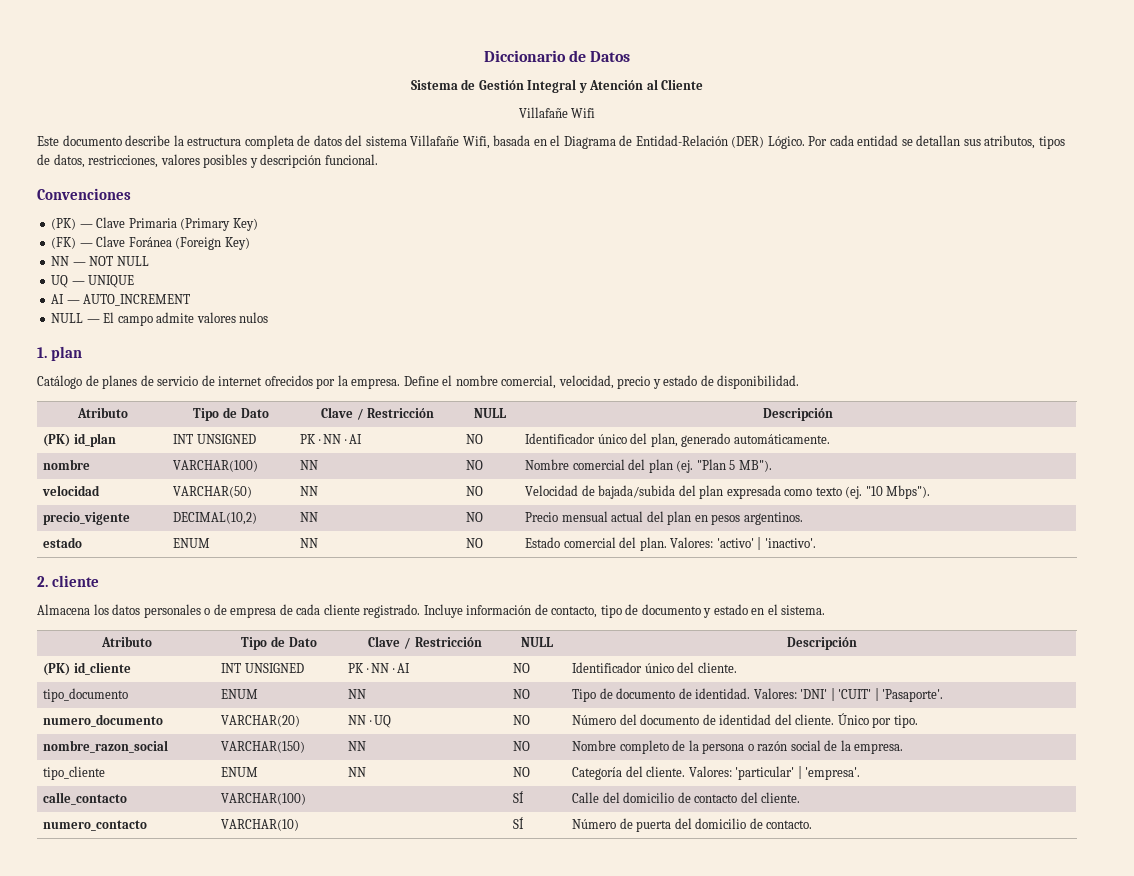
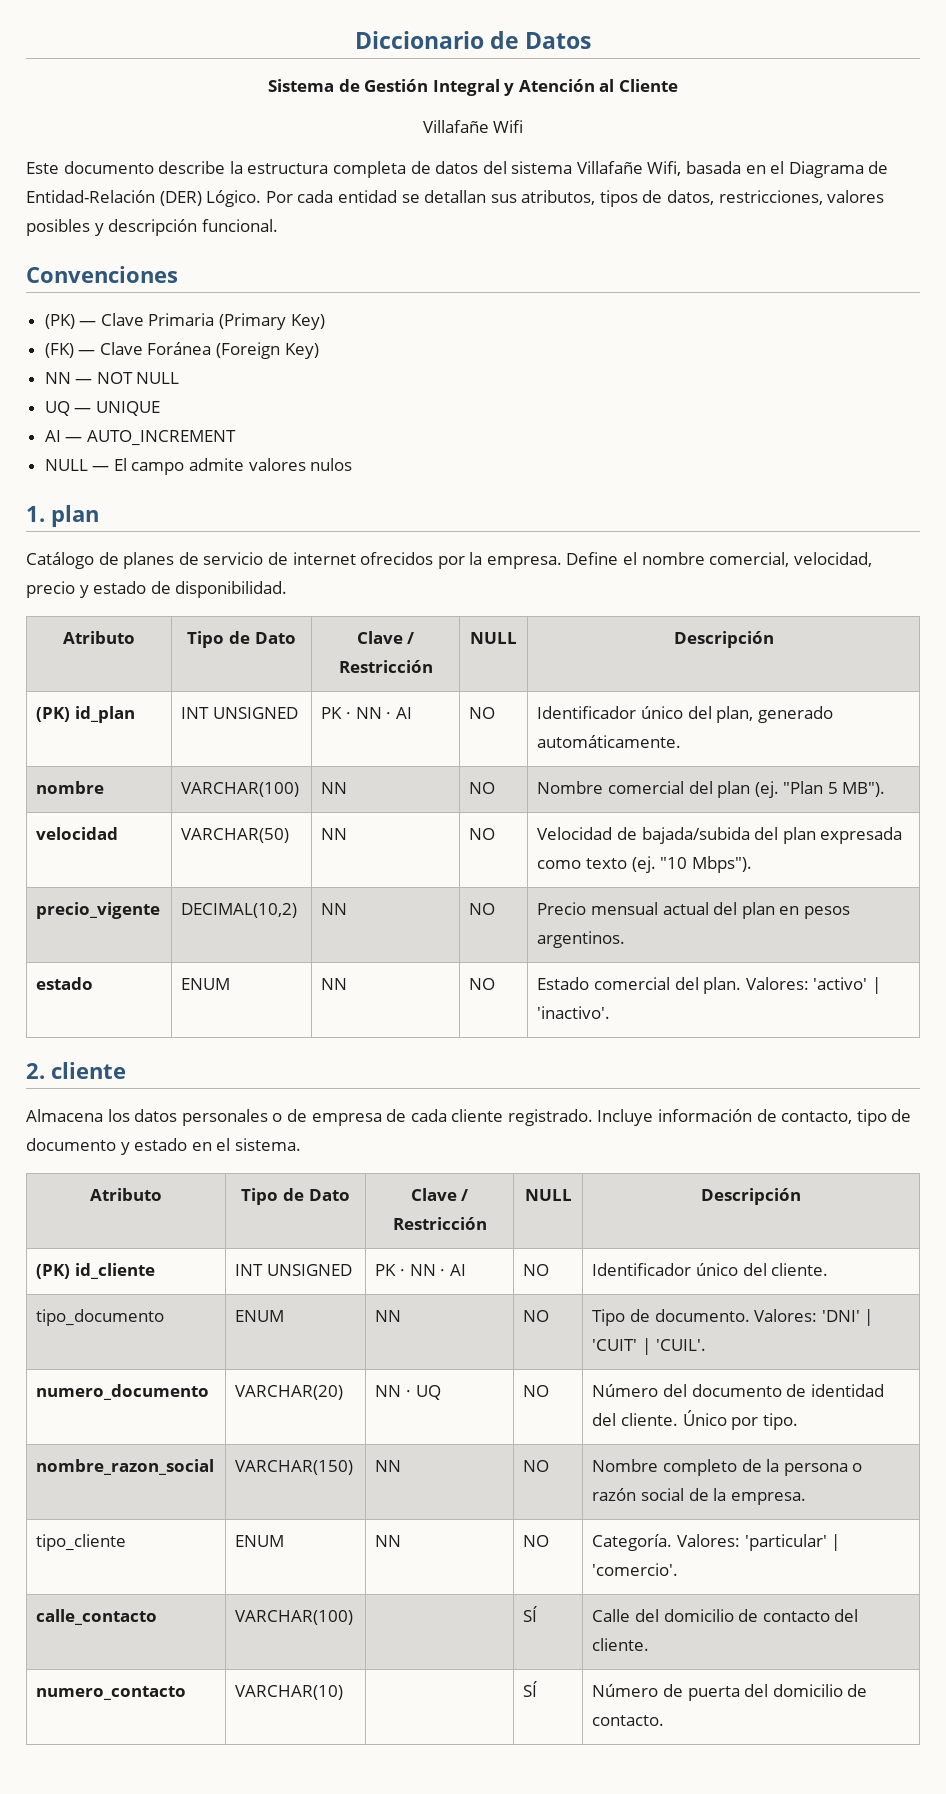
[616,688,751,699] documento de identidad. -> [654,1309,750,1322] documento.
[882,689,944,702] 'Pasaporte'. -> [655,1339,706,1351] 'CUIL'.
[572,766,686,780] Categoría del cliente. -> [592,1534,673,1551] Categoría.
[805,767,861,780] 'empresa'. -> [592,1563,679,1576] 'comercio'.

